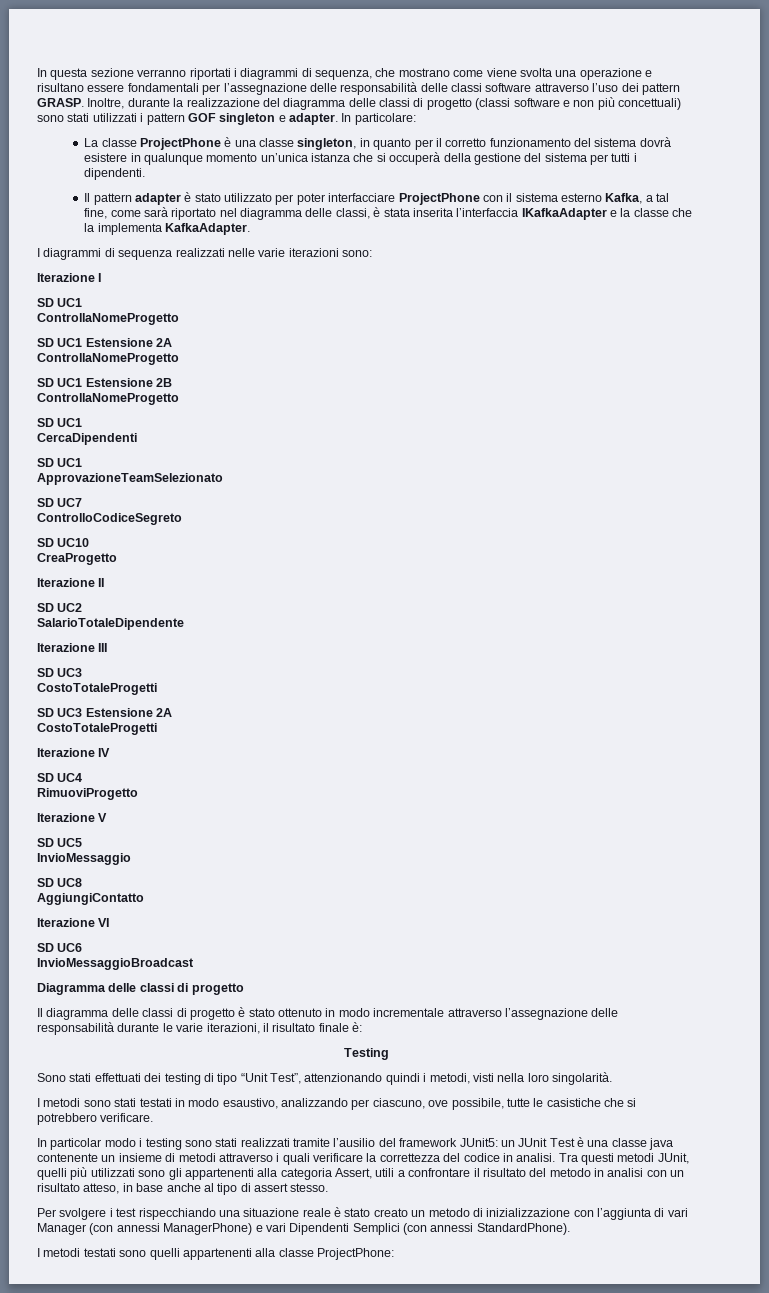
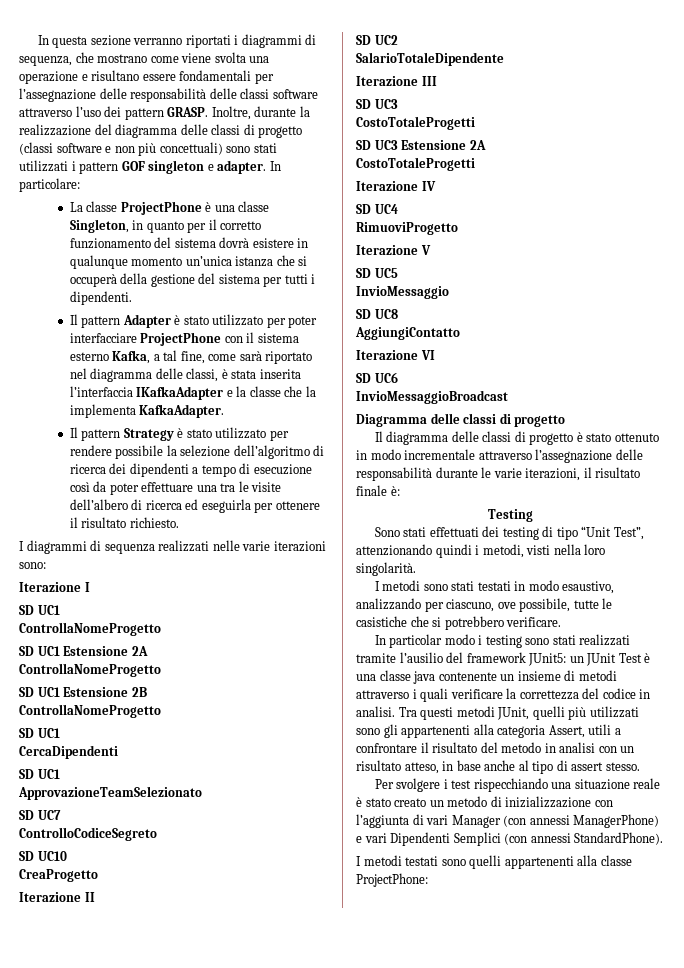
[297,138,357,150] singleton, -> [69,219,129,233] Singleton,
[134,193,181,205] adapter -> [122,314,171,328] Adapter
(250, 229) none -> [69,427,289,441] [69,445,325,459] [69,463,312,477] [69,481,282,495] [69,499,320,513] [69,517,179,528] // Il pattern Strategy è stato utilizzato per rendere possibile la selezione dell’algoritmo di ricerca dei dipendenti a tempo di esecuzione così da poter effettuare una tra le visite dell’albero di ricerca ed eseguirla per ottenere il risultato richiesto.

